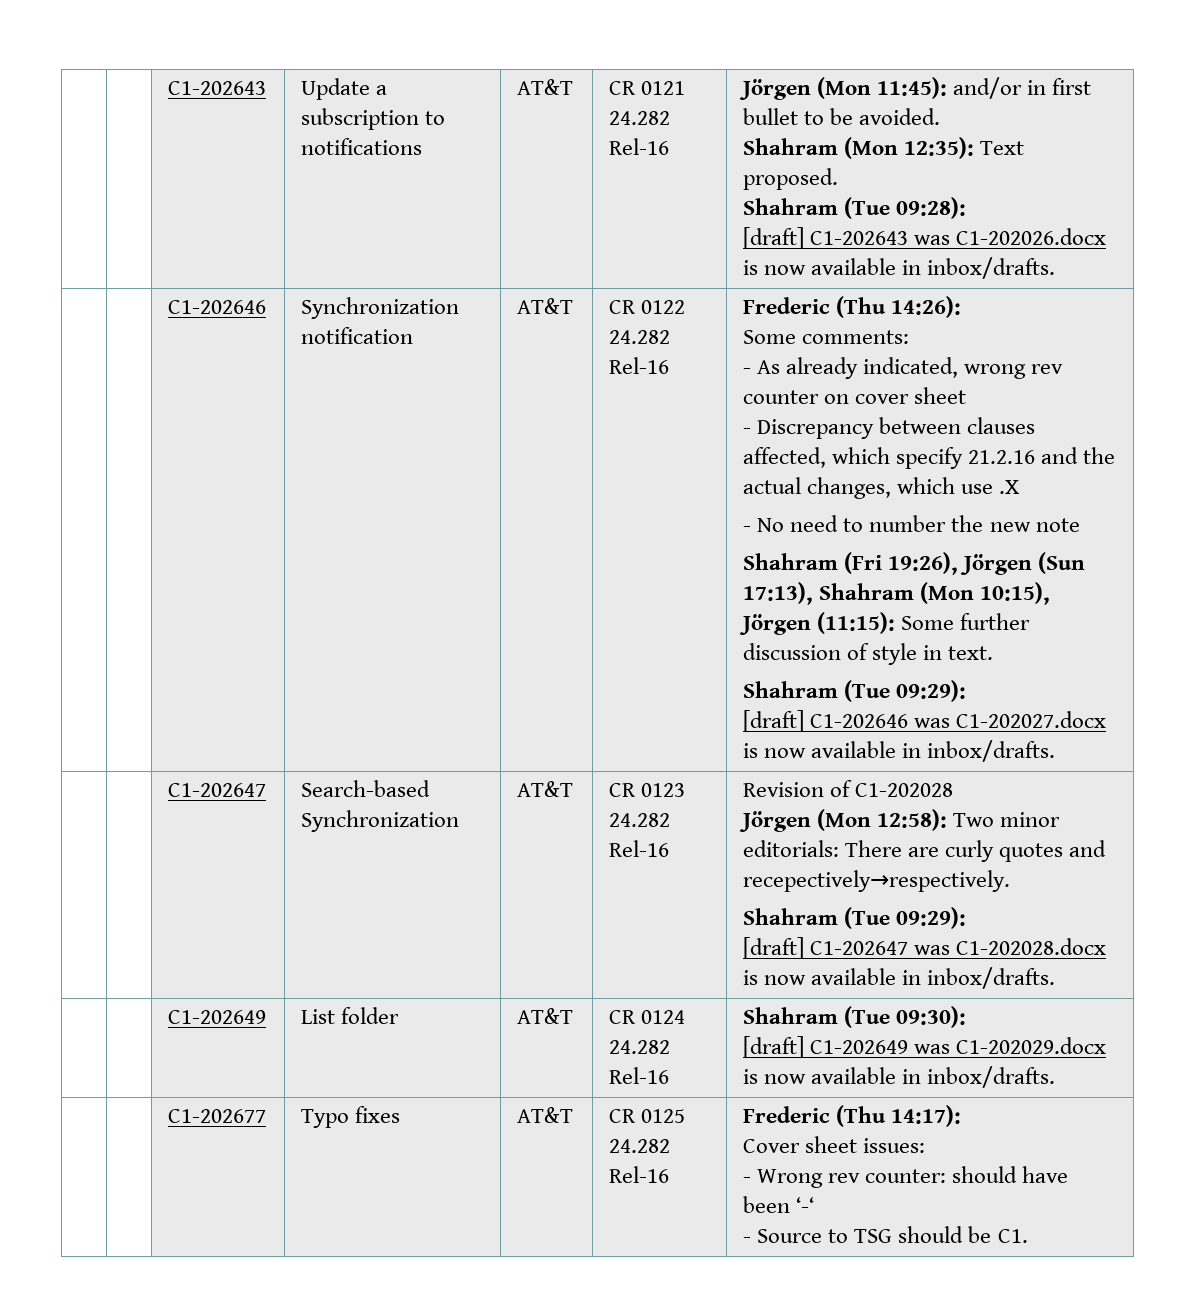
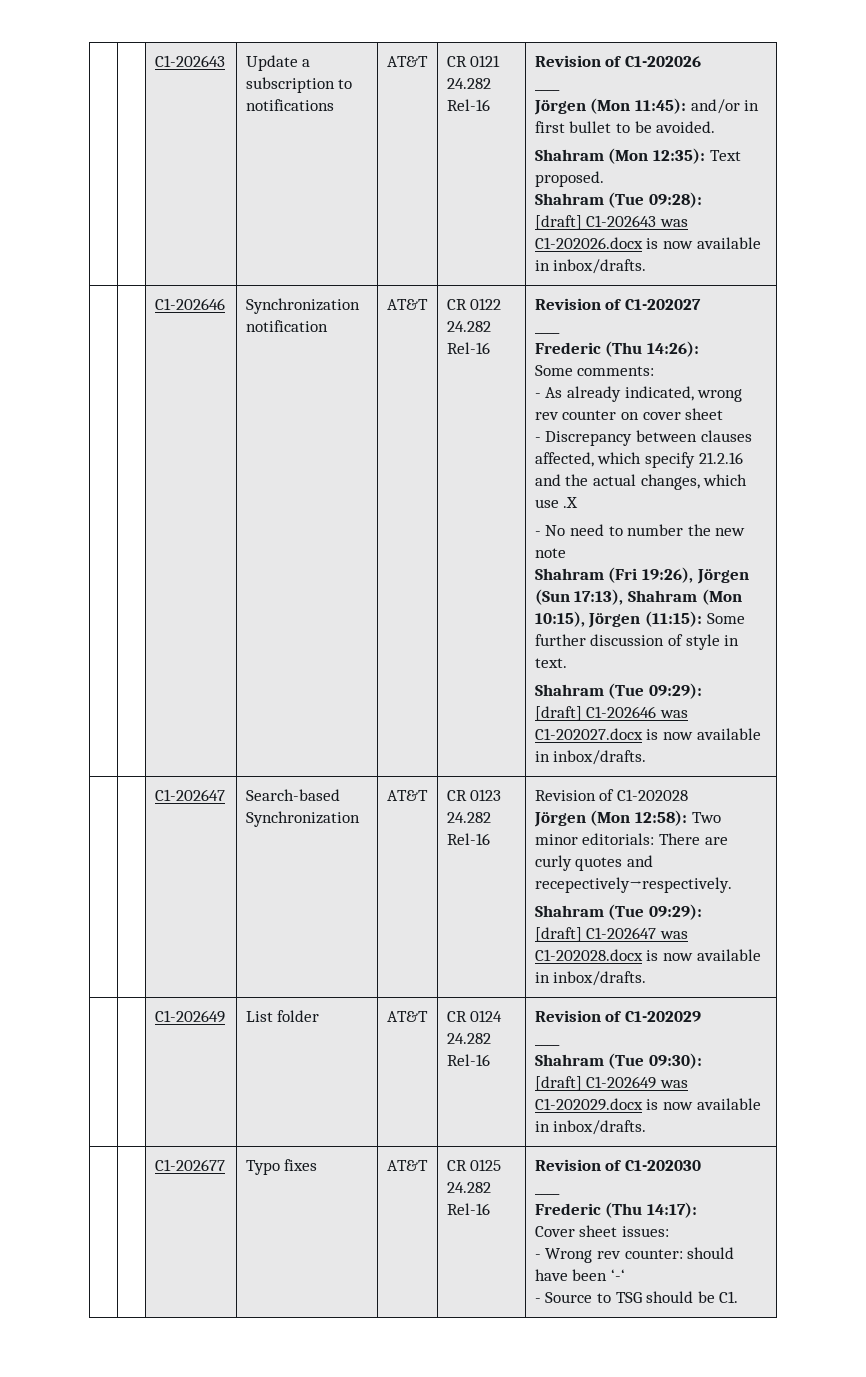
(670, 146) none -> [534,55,702,67] [534,89,560,91] Revision of C1-202026 // ____ //
(670, 365) none -> [534,298,702,310] [534,332,560,334] Revision of C1-202027 // ____ //
(670, 1075) none -> [534,1010,702,1022] [534,1044,560,1046] Revision of C1-202029 // ____ //
(670, 1174) none -> [534,1159,702,1171] [534,1193,560,1195] Revision of C1-202030 // ____ //

